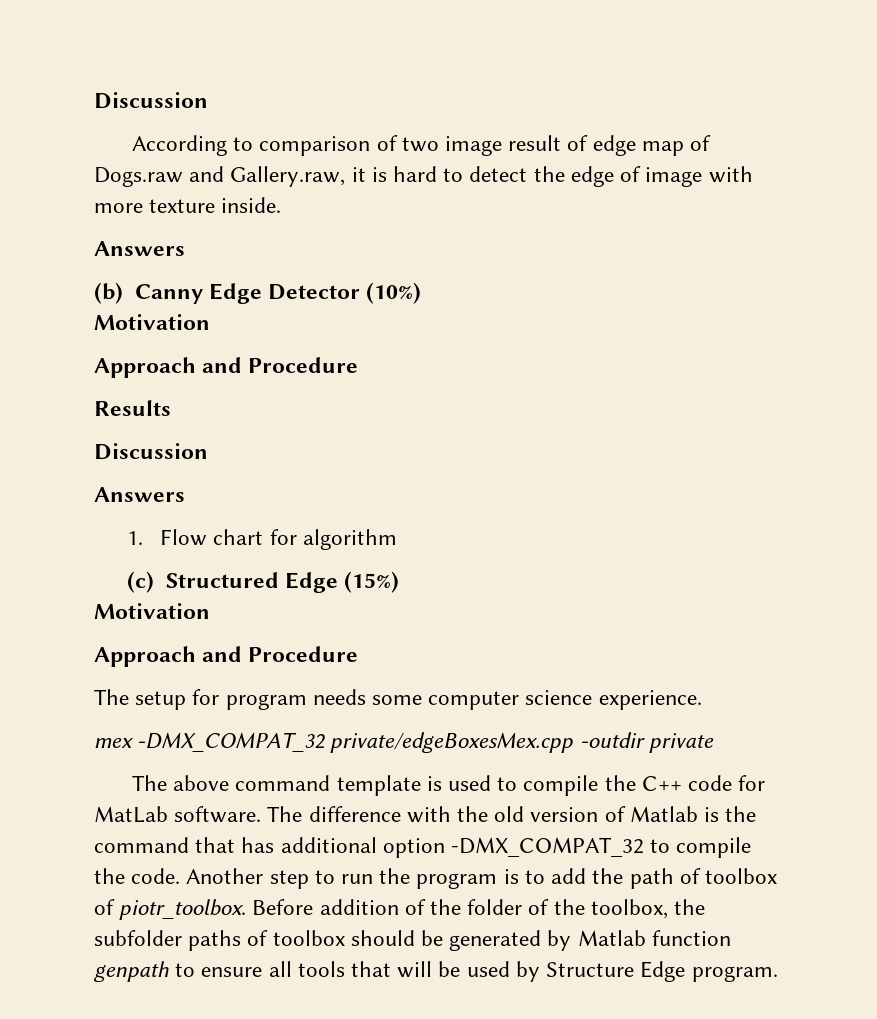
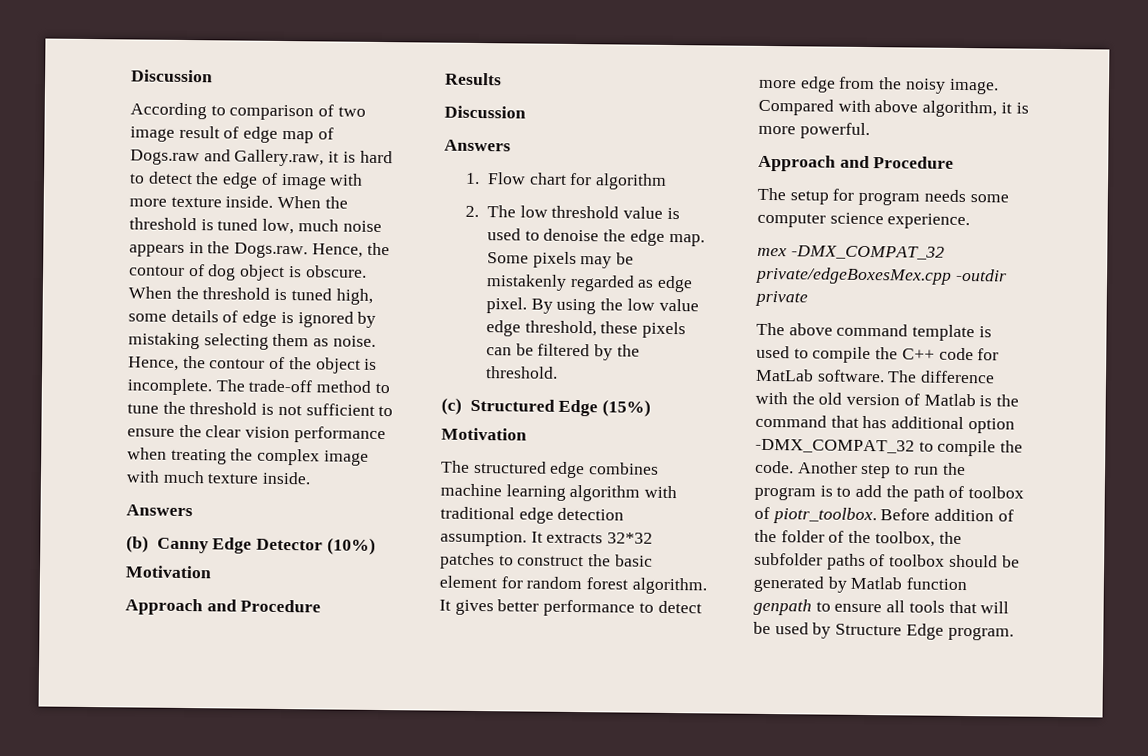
(282, 205) none -> [277,195,348,209] [129,217,382,235] [129,241,390,259] [129,264,367,282] [128,286,373,305] [128,309,377,328] [128,332,376,350] [128,355,378,374] [127,378,390,396] [127,401,394,417] [127,424,386,444] [127,447,369,466] [126,470,312,485] When the threshold is tuned low, much noise appears in the Dogs.raw. Hence, the contour of dog object is obscure. When the threshold is tuned high, some details of edge is ignored by mistaking selecting them as noise. Hence, the contour of the object is incomplete. The trade-off method to tune the threshold is not sufficient to ensure the clear vision performance when treating the complex image with much texture inside.
[127,571,400,593] [94,603,210,619] (c) Structured Edge (15%) // Motivation -> [464,205,680,220] [486,228,705,247] [486,251,635,269] [485,274,694,293] [485,297,699,315] [485,320,687,339] [485,343,640,361] [484,366,558,379] [441,397,652,417] [441,427,527,441] [441,460,660,479] [440,483,678,502] [440,506,625,524] [440,530,654,547] [440,552,653,570] [439,575,707,595] [439,599,702,617] [758,76,999,95] [758,98,1029,118] [758,122,870,140] 2. The low threshold value is used to denoise the edge map. Some pixels may be mistakenly regarded as edge pixel. By using the low value edge threshold, these pixels can be filtered by the threshold. // (c) Structured Edge (15%) // Motivation // The structured edge combines machine learning algorithm with traditional edge detection assumption. It extracts 32*32 patches to construct the basic element for random forest algorithm. It gives better performance to detect more edge from the noisy image. Compared with above algorithm, it is more powerful.

